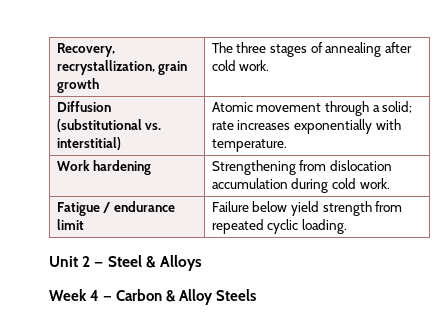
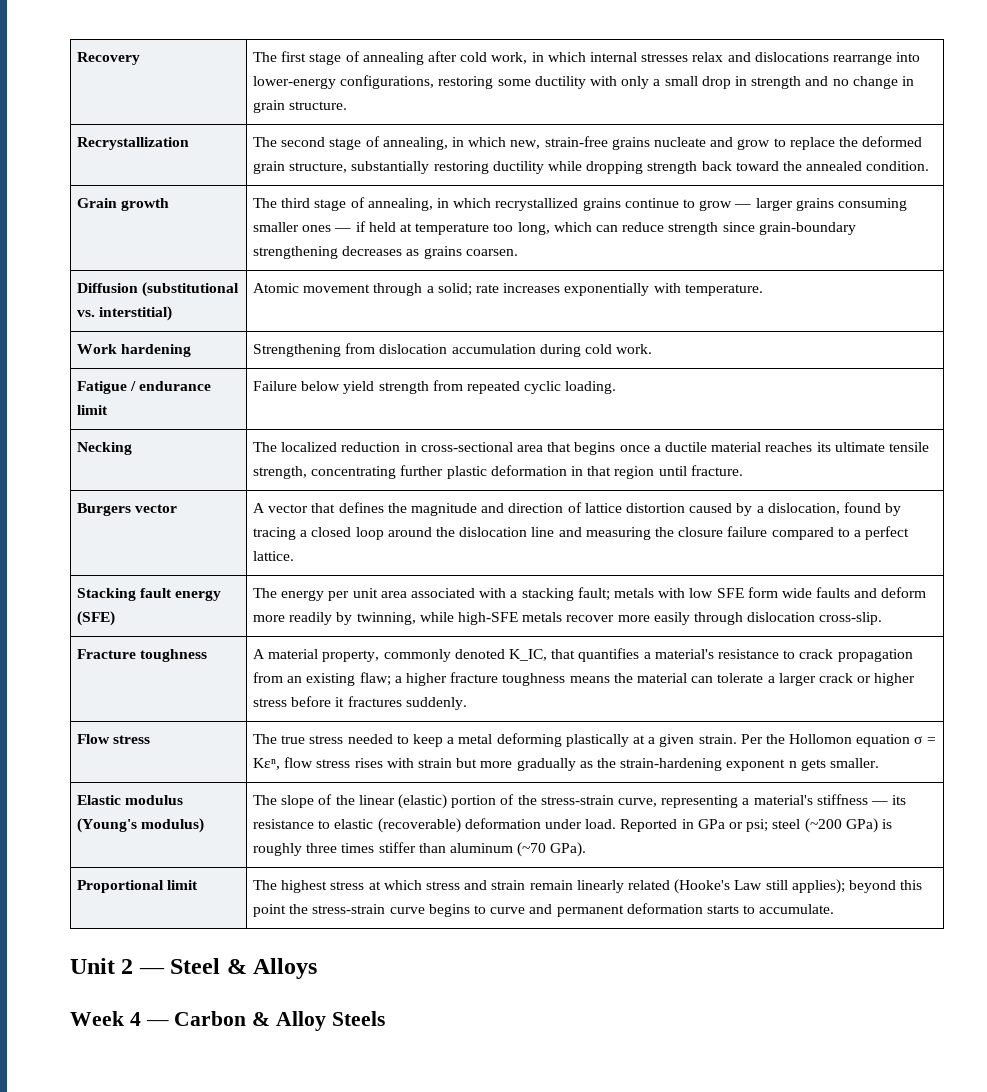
[56,43,115,57] [56,60,188,75] [56,78,99,93] [211,42,307,57] Recovery, recrystallization, grain growth | The three stages -> [77,52,141,65] [253,51,342,65] Recovery | The first stage
[239,60,270,71] work. -> [491,52,921,65] [253,75,914,89] [253,100,348,113] [77,137,190,150] [253,136,923,150] [253,161,930,174] [77,198,170,211] [253,197,907,211] [253,221,856,235] [253,246,518,259] work, in which internal stresses relax and dislocations rearrange into lower-energy configurations, restoring some ductility with only a small drop in strength and no change in grain structure. // Recrystallization | The second stage of annealing, in which new, strain-free grains nucleate and grow to replace the deformed grain structure, substantially restoring ductility while dropping strength back toward the annealed condition. // Grain growth | The third stage of annealing, in which recrystallized grains continue to grow — larger grains consuming smaller ones — if held at temperature too long, which can reduce strength since grain-boundary strengthening decreases as grains coarsen.
(347, 226) none -> [77,442,133,455] [253,442,929,455] [253,465,743,479] [77,503,178,516] [253,502,902,516] [253,526,910,540] [253,551,295,561] [77,588,222,601] [77,611,116,626] [253,587,927,601] [253,612,883,625] [77,649,208,662] [253,648,913,662] [253,672,916,686] [253,696,467,710] [77,734,151,744] [253,733,936,747] [253,757,879,771] [77,795,184,805] [77,818,205,833] [253,794,907,809] [253,818,892,833] [253,842,587,857] [77,880,199,893] [253,879,923,894] [253,903,835,917] // Necking | The localized reduction in cross-sectional area that begins once a ductile material reaches its ultimate tensile strength, concentrating further plastic deformation in that region until fracture. // Burgers vector | A vector that defines the magnitude and direction of lattice distortion caused by a dislocation, found by tracing a closed loop around the dislocation line and measuring the closure failure compared to a perfect lattice. // Stacking fault energy (SFE) | The energy per unit area associated with a stacking fault; metals with low SFE form wide faults and deform more readily by twinning, while high-SFE metals recover more easily through dislocation cross-slip. // Fracture toughness | A material property, commonly denoted K_IC, that quantifies a material's resistance to crack propagation from an existing flaw; a higher fracture toughness means the material can tolerate a larger crack or higher stress before it fractures suddenly. // Flow stress | The true stress needed to keep a metal deforming plastically at a given strain. Per the Hollomon equation σ = Kεⁿ, flow stress rises with strain but more gradually as the strain-hardening exponent n gets smaller. // Elastic modulus (Young's modulus) | The slope of the linear (elastic) portion of the stress-strain curve, representing a material's stiffness — its resistance to elastic (recoverable) deformation under load. Reported in GPa or psi; steel (~200 GPa) is roughly three times stiffer than aluminum (~70 GPa). // Proportional limit | The highest stress at which stress and strain remain linearly related (Hooke's Law still applies); beyond this point the stress-strain curve begins to curve and permanent deformation starts to accumulate.

